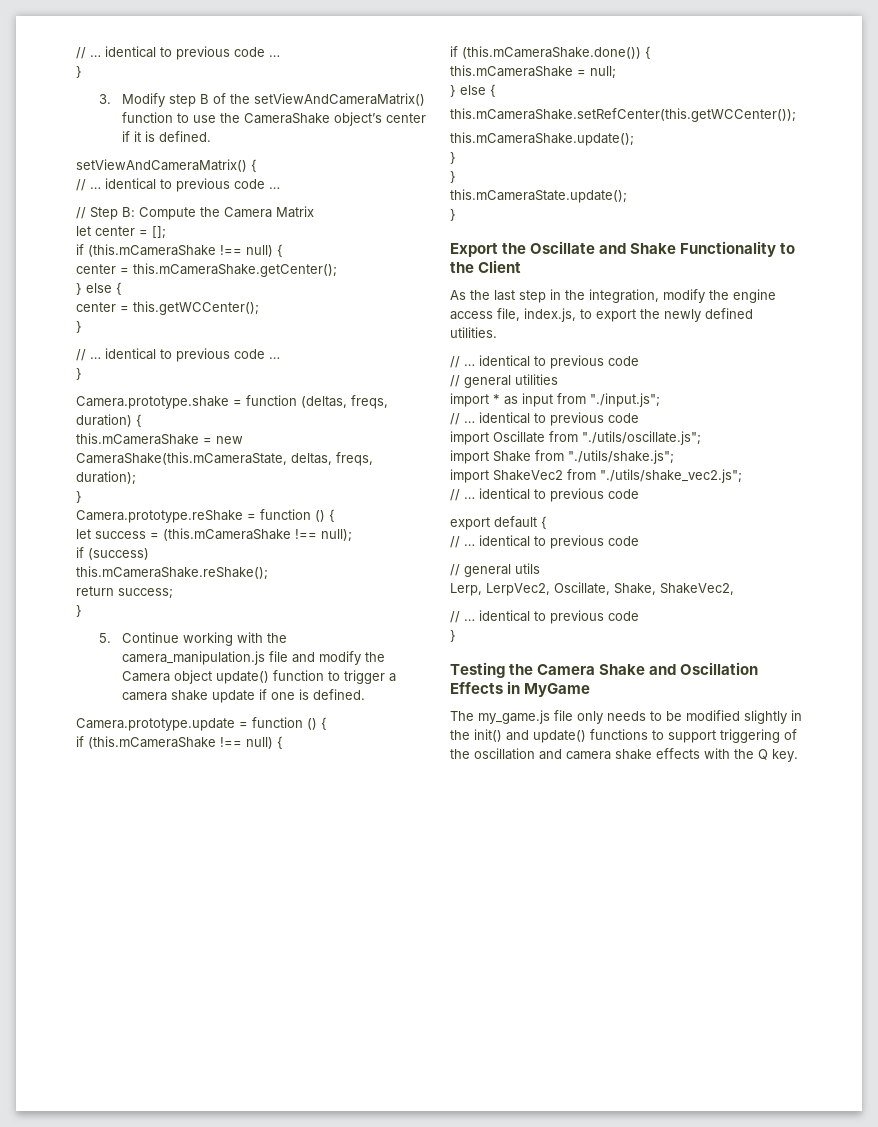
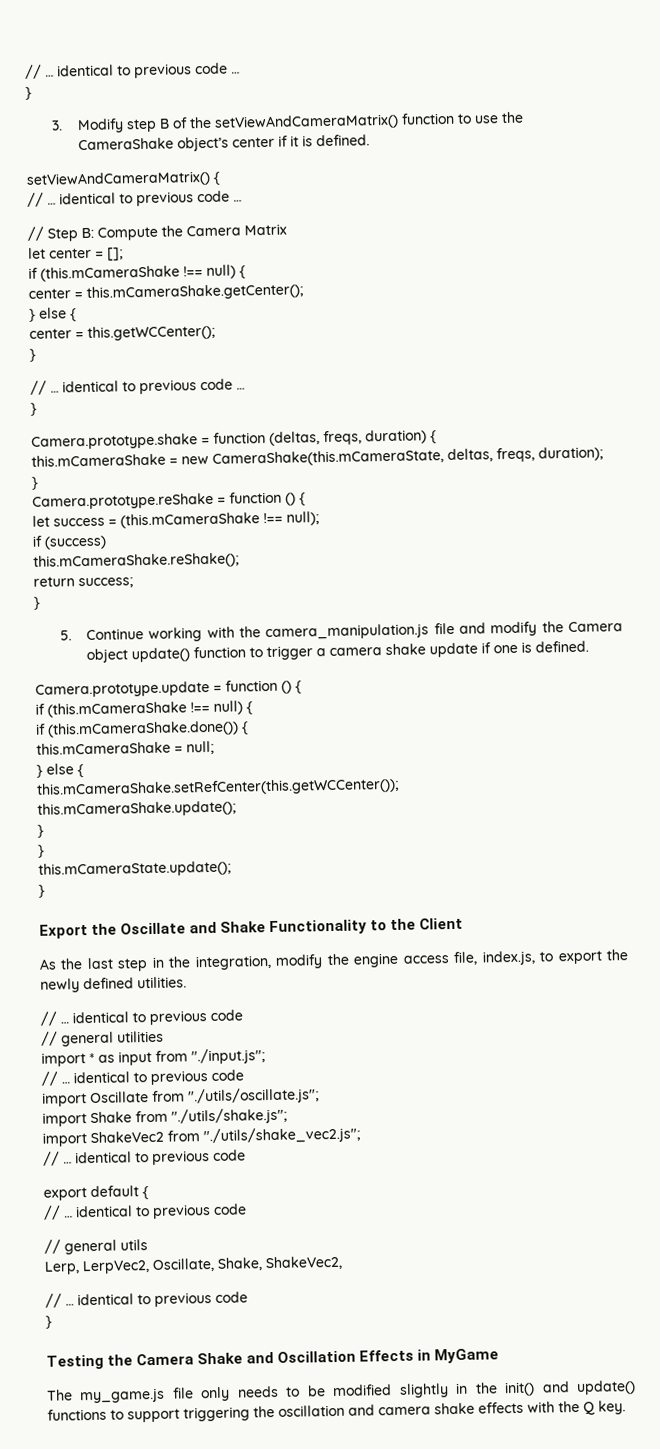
[784,729,797,740] of -> (250, 1414) none

